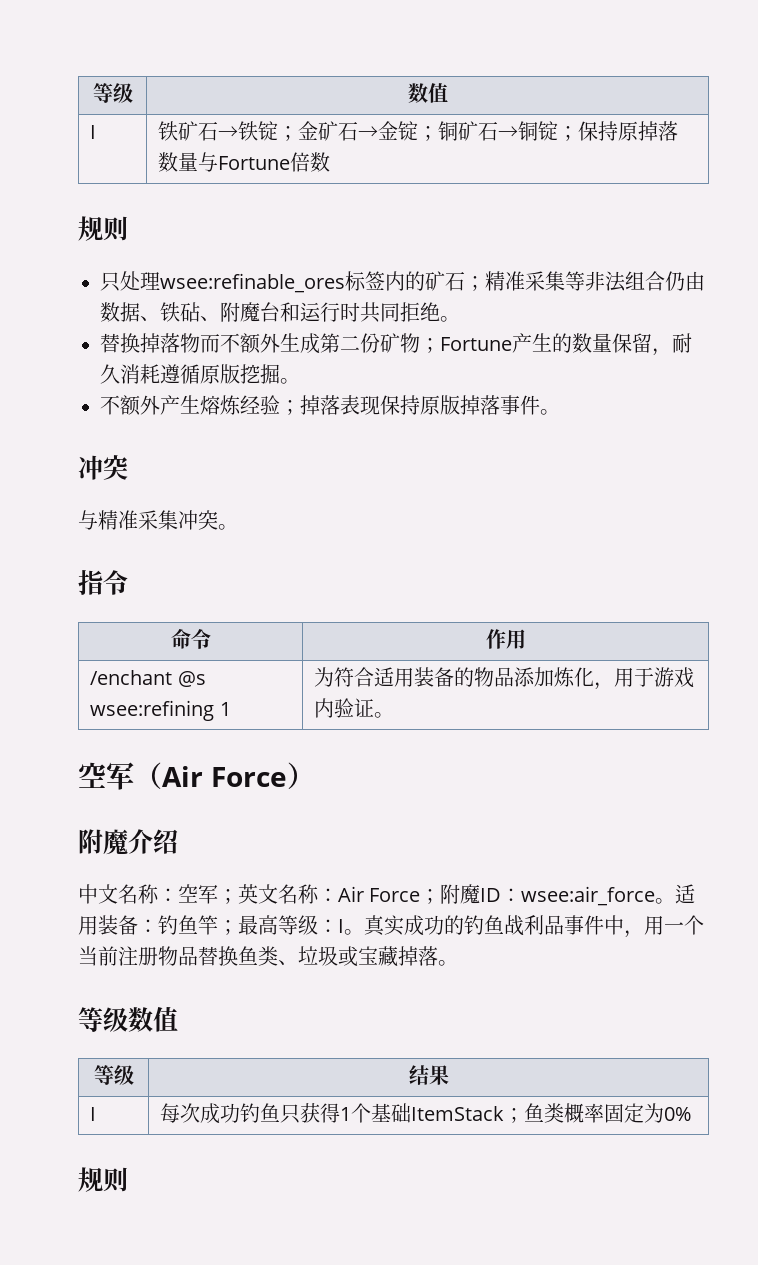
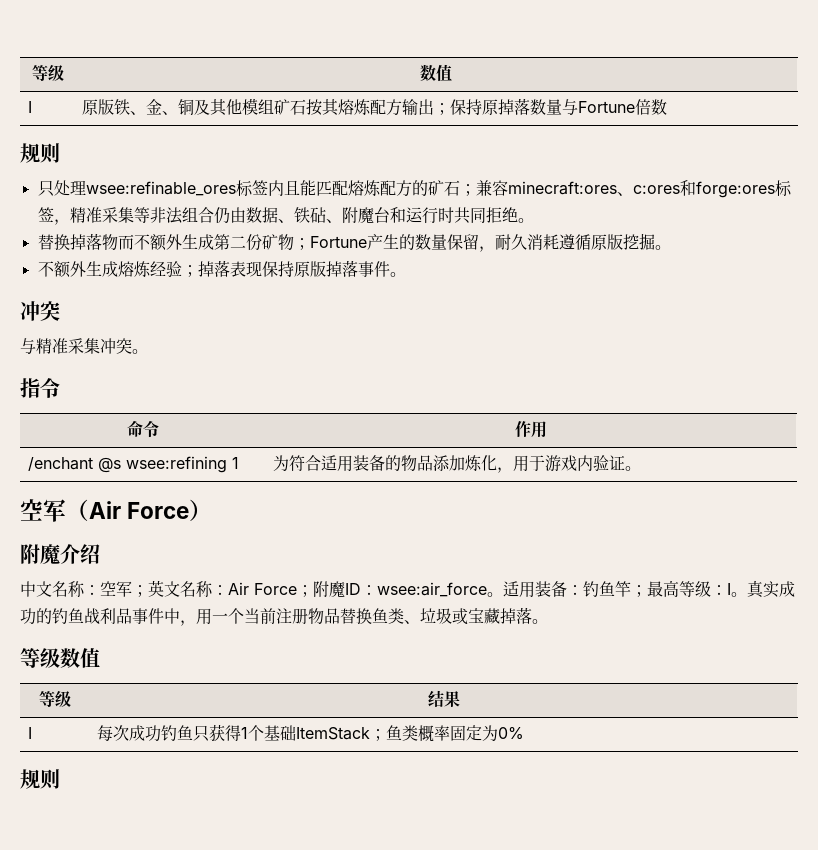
[158,121,559,141] 铁矿石→铁锭；金矿石→金锭；铜矿石→铜锭 -> [82,98,435,116] 原版铁、金、铜及其他模组矿石按其熔炼配方输出
[405,271,485,291] 的矿石； -> [283,180,792,198] [37,207,70,225] 且能匹配熔炼配方的矿石；兼容minecraft:ores、c:ores和forge:ores标签，
[160,395,200,415] 产生 -> [85,261,118,277] 生成

